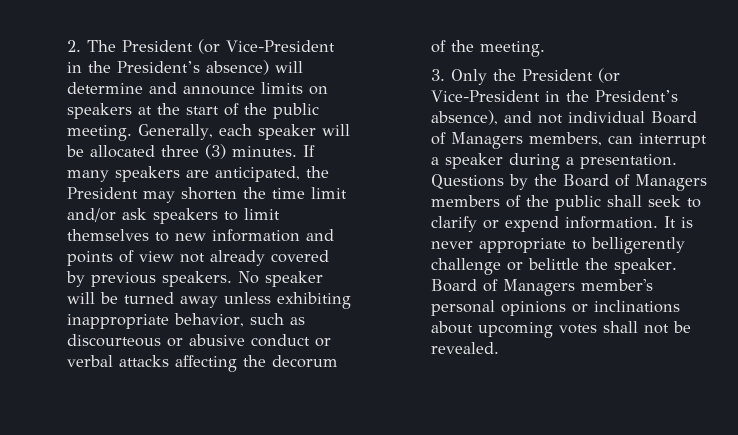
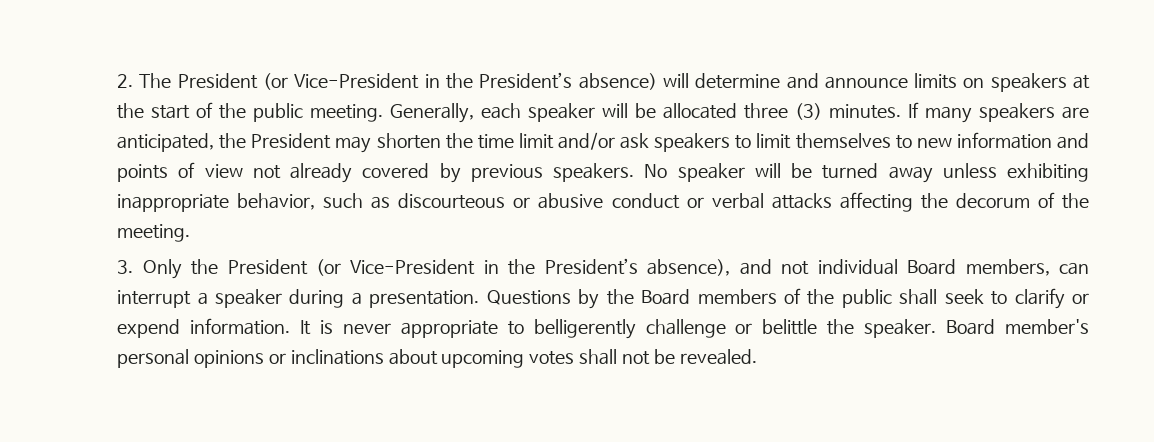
[431,132,524,149] of Managers -> (957, 267) none
[615,174,708,191] of Managers -> (691, 297) none
[483,279,576,296] of Managers -> (996, 327) none

